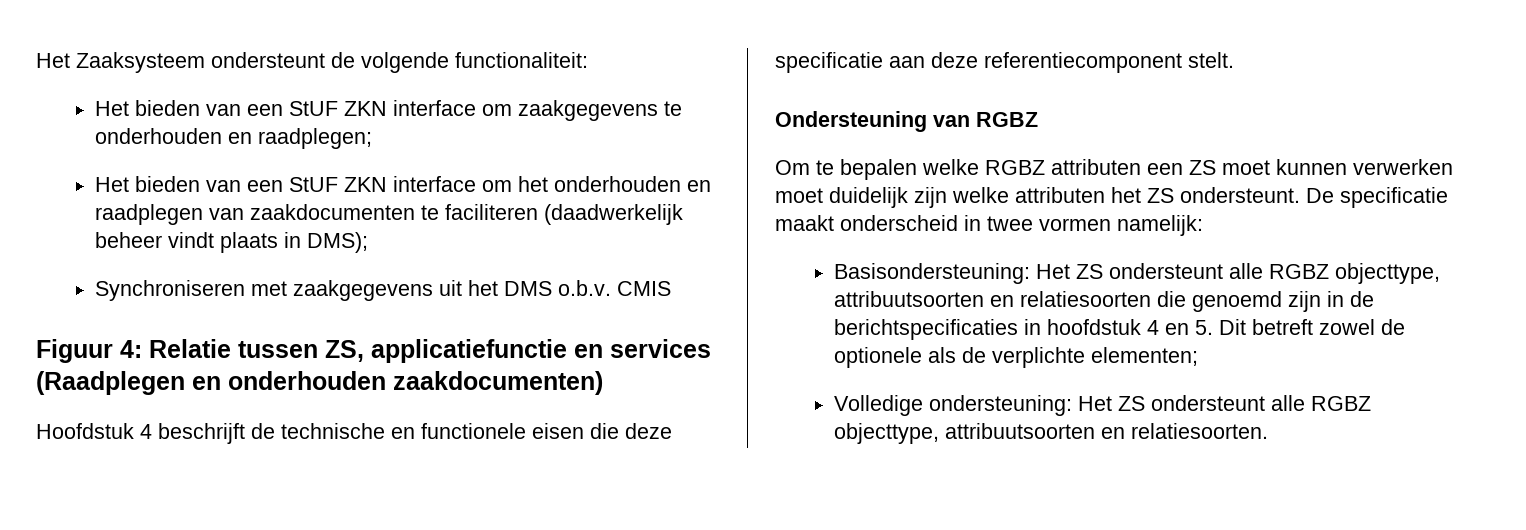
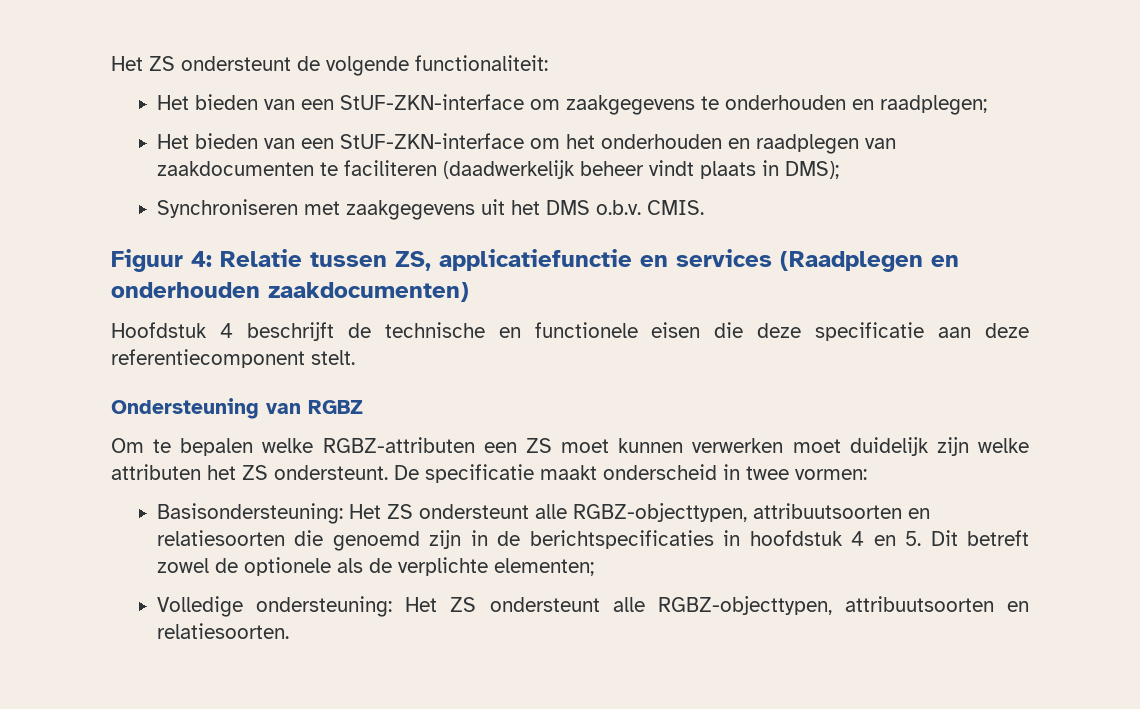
[36,52,205,73] Het Zaaksysteem -> [111,56,175,71] Het ZS
[289,100,477,116] StUF ZKN interface -> [340,94,525,110] StUF-ZKN-interface
[289,176,477,192] StUF ZKN interface -> [340,133,525,149] StUF-ZKN-interface
[617,281,672,296] CMIS -> [647,200,705,215] CMIS.
[985,159,1141,175] RGBZ attributen -> [322,437,475,453] RGBZ-attributen
[1039,215,1203,236] vormen namelijk: -> [795,469,867,480] vormen:
[1269,263,1441,284] RGBZ objecttype, -> [573,503,748,522] RGBZ-objecttypen,
[1311,396,1372,411] [834,423,940,444] RGBZ objecttype, -> [657,596,832,615] RGBZ-objecttypen,

